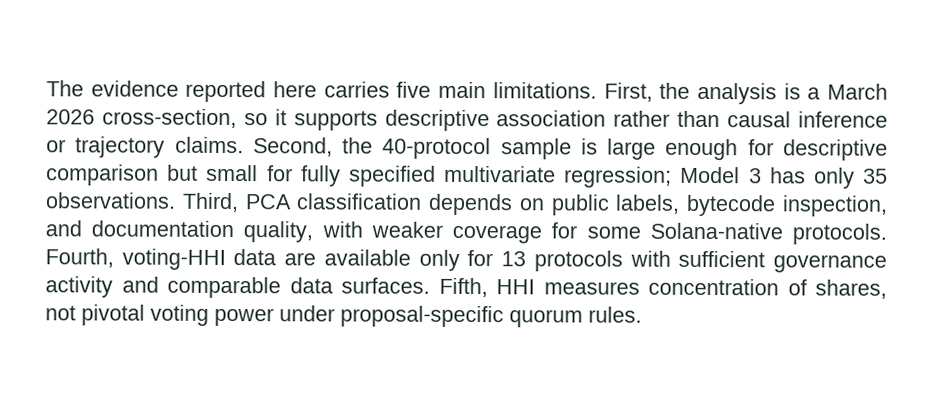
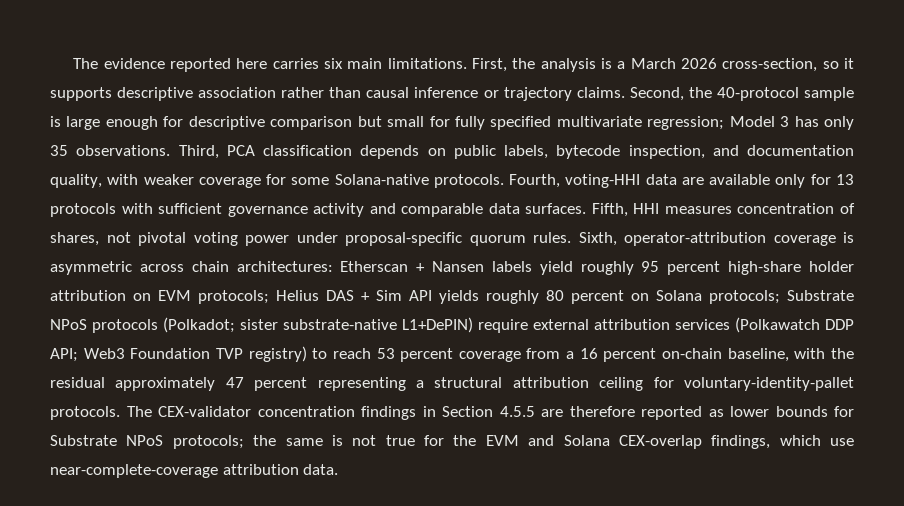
[396,81,432,98] five -> [323,58,343,69] six
(642, 314) none -> [578,232,854,246] [50,261,854,275] [50,290,854,304] [50,317,854,333] [50,346,854,362] [50,377,854,391] [50,406,854,420] [50,435,854,449] [50,464,339,478] Sixth, operator-attribution coverage is asymmetric across chain architectures: Etherscan + Nansen labels yield roughly 95 percent high-share holder attribution on EVM protocols; Helius DAS + Sim API yields roughly 80 percent on Solana protocols; Substrate NPoS protocols (Polkadot; sister substrate-native L1+DePIN) require external attribution services (Polkawatch DDP API; Web3 Foundation TVP registry) to reach 53 percent coverage from a 16 percent on-chain baseline, with the residual approximately 47 percent representing a structural attribution ceiling for voluntary-identity-pallet protocols. The CEX-validator concentration findings in Section 4.5.5 are therefore reported as lower bounds for Substrate NPoS protocols; the same is not true for the EVM and Solana CEX-overlap findings, which use near-complete-coverage attribution data.

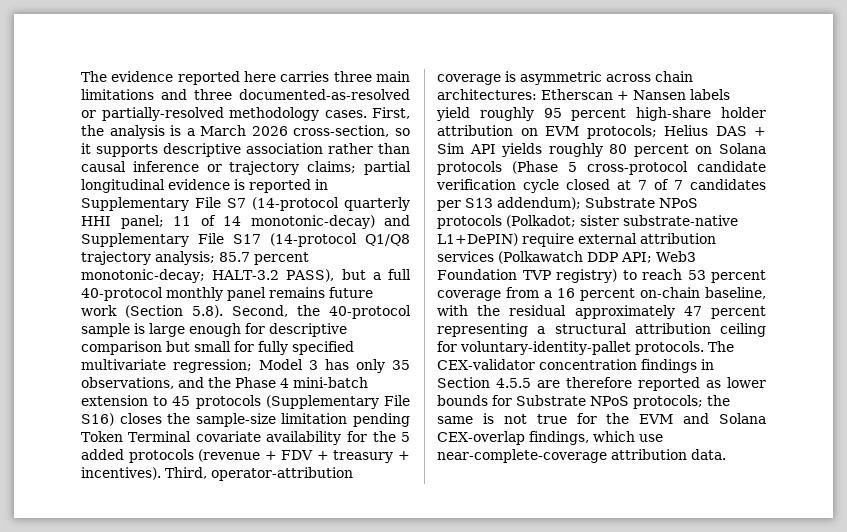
[323,58,467,69] six main limitations. -> [333,71,410,82] [81,89,410,100] [81,107,367,121] three main limitations and three documented-as-resolved or partially-resolved methodology cases.
[576,87,625,98] claims. -> [307,161,412,175] [81,179,328,193] [81,197,410,211] [81,215,410,229] [81,233,410,247] [81,251,309,265] [81,269,412,283] [81,287,373,301] [81,305,223,318] claims; partial longitudinal evidence is reported in Supplementary File S7 (14-protocol quarterly HHI panel; 11 of 14 monotonic-decay) and Supplementary File S17 (14-protocol Q1/Q8 trajectory analysis; 85.7 percent monotonic-decay; HALT-3.2 PASS), but a full 40-protocol monthly panel remains future work (Section 5.8).
[76,145,854,159] [50,174,854,188] [50,203,856,217] [50,232,617,246] observations. Third, PCA classification depends on public labels, bytecode inspection, and documentation quality, with weaker coverage for some Solana-native protocols. Fourth, voting-HHI data are available only for 13 protocols with sufficient governance activity and comparable data surfaces. Fifth, HHI measures concentration of shares, not pivotal voting power under proposal-specific quorum rules. Sixth, -> [81,377,368,389] [81,395,410,409] [81,413,410,427] [81,431,410,445] [81,449,410,463] [81,467,207,480] observations, and the Phase 4 mini-batch extension to 45 protocols (Supplementary File S16) closes the sample-size limitation pending Token Terminal covariate availability for the 5 added protocols (revenue + FDV + treasury + incentives). Third,
[709,290,780,304] protocols; -> [437,161,766,175] [436,179,766,193] [437,197,581,211] protocols (Phase 5 cross-protocol candidate verification cycle closed at 7 of 7 candidates per S13 addendum);

